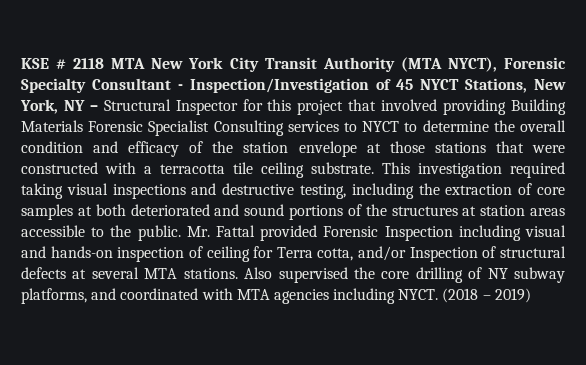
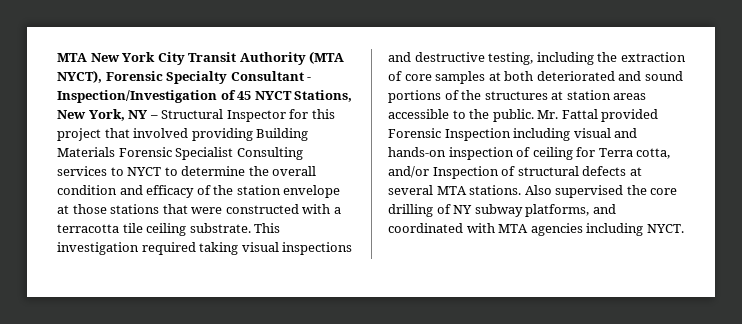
[21,58,105,69] KSE # 2118 -> (57, 57) none
[442,288,531,303] (2018 – 2019) -> (684, 228) none

